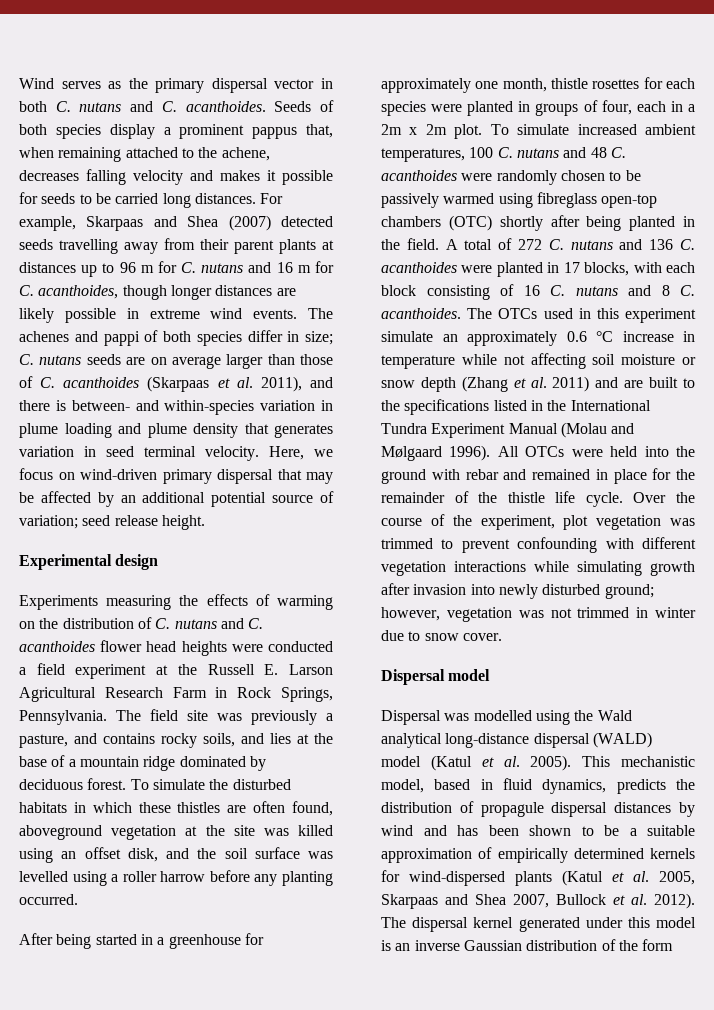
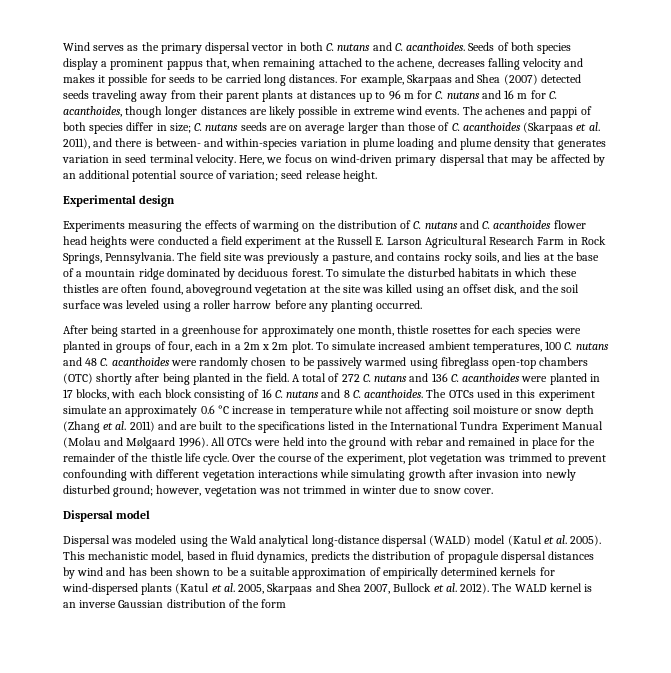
[59,239,118,254] travelling -> [92,90,138,102] traveling
[19,871,68,882] levelled -> [126,300,160,309] leveled
[473,710,532,721] modelled -> [135,535,177,544] modeled
[412,917,696,932] dispersal kernel generated under this model -> [514,583,582,592] WALD kernel

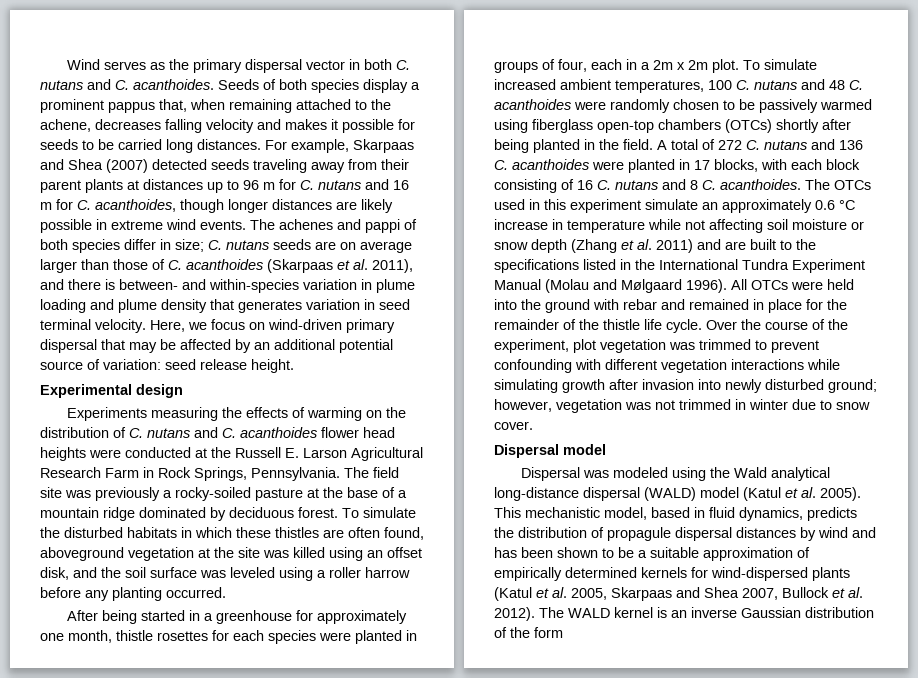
[228,171,279,181] variation; -> [103,359,161,370] variation:
[211,236,302,248] a field experiment -> (191, 452) none
[331,252,541,264] pasture, and contains rocky soils, and lies -> [175,487,303,501] rocky-soiled pasture
[440,357,489,369] fibreglass -> [532,119,593,133] fiberglass
[63,373,93,384] (OTC) -> [725,119,772,133] (OTCs)

